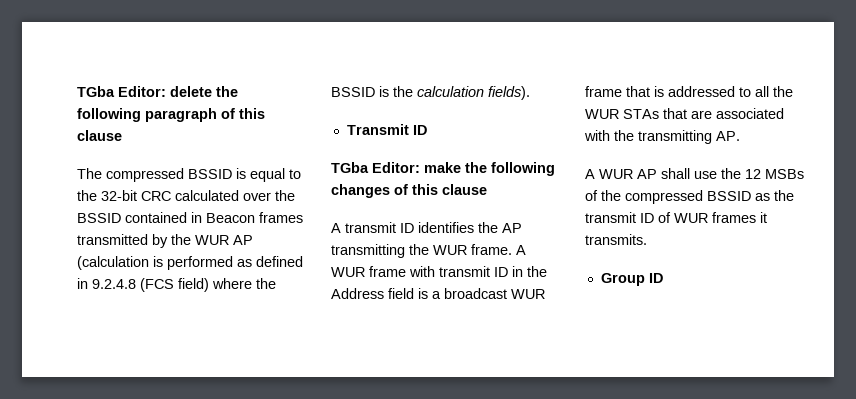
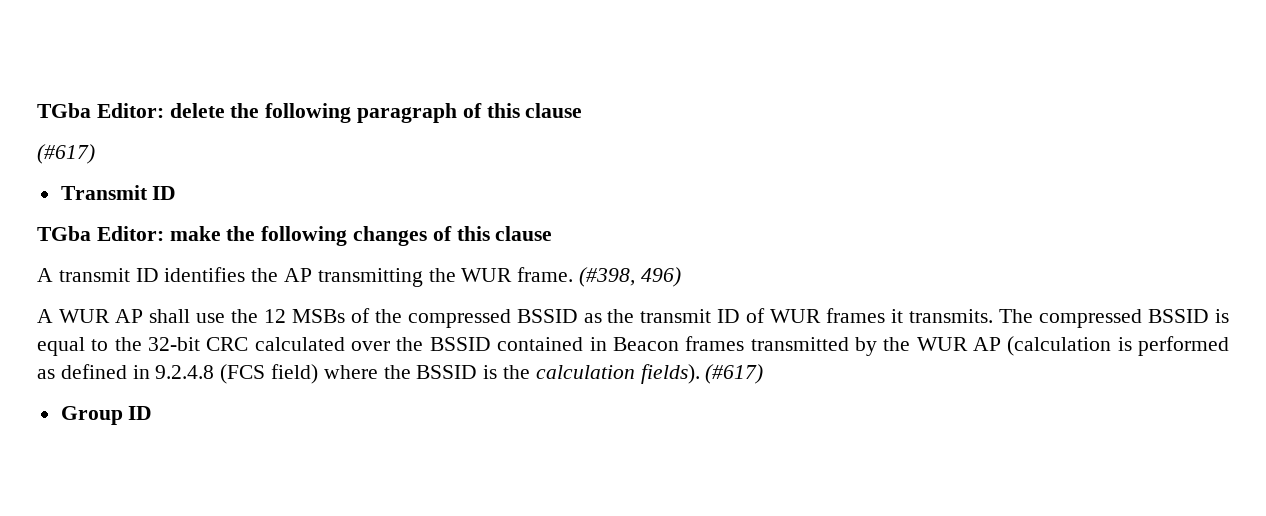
(122, 135) none -> [37,144,95,164] [60,185,177,200] [37,226,553,246] [37,267,681,287] [37,308,994,328] (#617) // Transmit ID // TGba Editor: make the following changes of this clause // A transmit ID identifies the AP transmitting the WUR frame. (#398, 496) // A WUR AP shall use the 12 MSBs of the compressed BSSID as the transmit ID of WUR frames it transmits.
[346,124,427,135] [331,162,555,176] [331,184,487,198] [331,222,522,233] [331,244,526,258] [331,266,547,277] [331,288,545,299] [585,86,793,97] [585,108,784,119] [584,130,740,144] [585,168,804,179] [585,190,794,204] [585,212,767,223] [585,234,647,245] // Transmit ID // TGba Editor: make the following changes of this clause // A transmit ID identifies the AP transmitting the WUR frame. A WUR frame with transmit ID in the Address field is a broadcast WUR frame that is addressed to all the WUR STAs that are associated with the transmitting AP. // A WUR AP shall use the 12 MSBs of the compressed BSSID as the transmit ID of WUR frames it transmits. -> [705,364,764,384] (#617)

